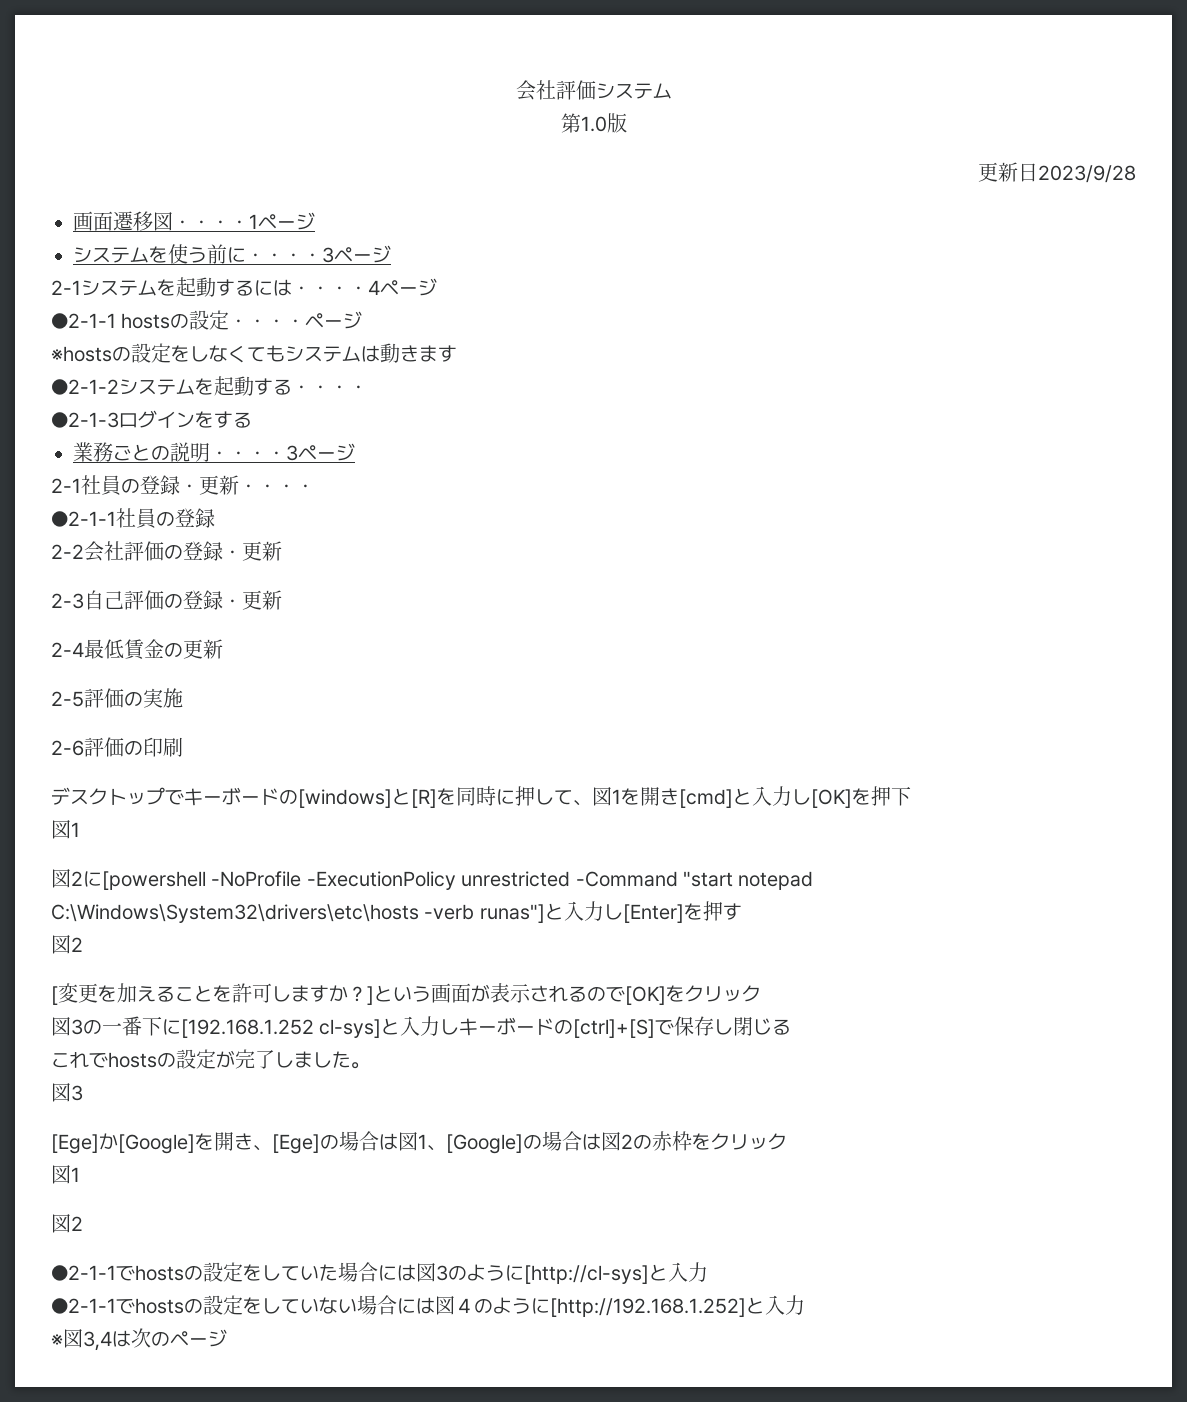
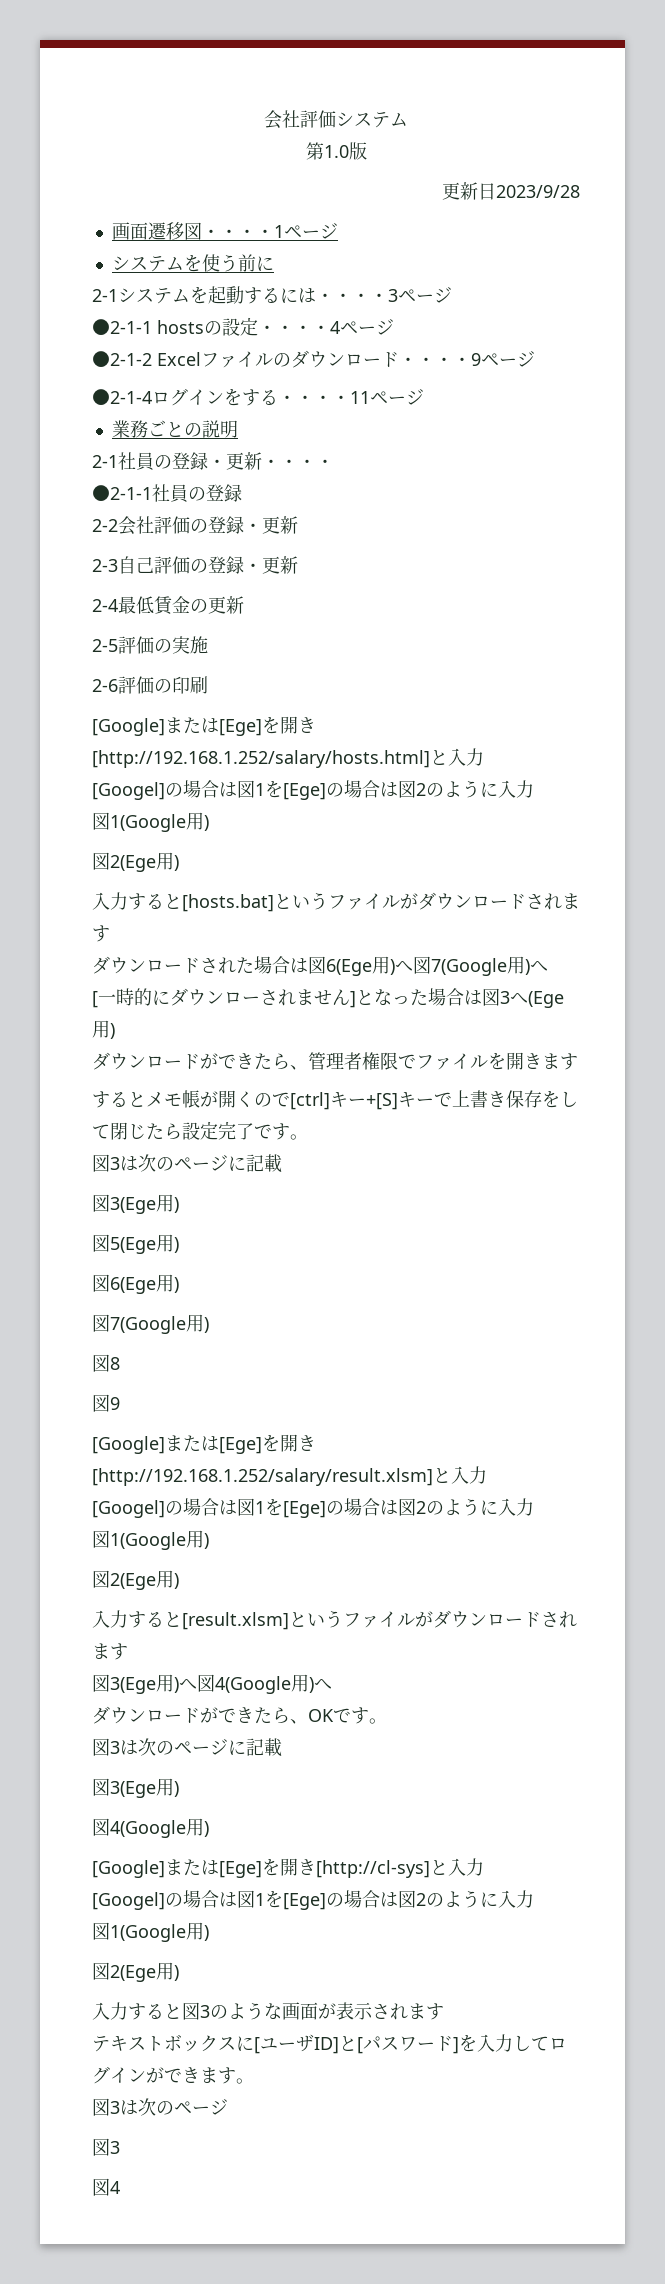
[246,245,391,263] ・・・・3ページ -> (274, 263) none
[368,280,380,295] 4 -> [388,289,398,302] 3
[305,311,363,329] [51,343,457,363] [51,376,368,396] [51,412,119,428] ページ // ※hostsの設定をしなくてもシステムは動きます // ●2-1-2システムを起動する・・・・ // ●2-1-3 -> [330,319,394,335] [92,350,535,368] [92,389,152,405] 4ページ // ●2-1-2 Excelファイルのダウンロード・・・・9ページ // ●2-1-4
(252, 420) none -> [278,389,424,405] ・・・・11ページ
[210,443,355,461] ・・・・3ページ -> (238, 429) none
[51,786,911,808] [51,820,80,839] [51,869,814,890] [51,901,742,923] [51,935,83,954] [51,983,761,1005] [51,1016,792,1038] [51,1049,370,1069] [51,1083,83,1102] [51,1131,787,1154] [51,1165,80,1184] [51,1214,83,1233] [51,1262,708,1284] [51,1295,805,1317] [51,1328,227,1351] デスクトップでキーボードの[windows]と[R]を同時に押して、図1を開き[cmd]と入力し[OK]を押下 // 図1 // 図2に[powershell -NoProfile -ExecutionPolicy unrestricted -Command "start notepad C:\Windows\System32\drivers\etc\hosts -verb runas"]と入力し[Enter]を押す // 図2 // [変更を加えることを許可しますか？]という画面が表示されるので[OK]をクリック // 図3の一番下に[192.168.1.252 cl-sys]と入力しキーボードの[ctrl]+[S]で保存し閉じる // これでhostsの設定が完了しました。 // 図3 // [Ege]か[Google]を開き、[Ege]の場合は図1、[Google]の場合は図2の赤枠をクリック // 図1 // 図2 // ●2-1-1でhostsの設定をしていた場合には図3のように[http://cl-sys]と入力 // ●2-1-1でhostsの設定をしていない場合には図４のように[http://192.168.1.252]と入力 // ※図3,4は次のページ -> [92,716,316,736] [92,748,484,768] [92,780,534,800] [92,812,209,832] [92,852,179,872] [92,892,580,912] [92,925,110,942] [92,956,548,976] [92,988,564,1008] [92,1020,115,1039] [92,1052,578,1070] [92,1090,578,1110] [92,1121,308,1140] [92,1154,282,1173] [92,1194,179,1214] [92,1234,179,1254] [92,1274,179,1294] [92,1314,209,1334] [92,1354,120,1372] [92,1394,120,1412] [92,1434,316,1454] [92,1466,487,1486] [92,1498,534,1518] [92,1530,209,1550] [92,1570,179,1590] [92,1610,577,1630] [92,1643,128,1660] [92,1674,332,1694] [92,1706,387,1724] [92,1738,282,1757] [92,1778,179,1798] [92,1818,209,1838] [92,1858,484,1878] [92,1890,534,1910] [92,1922,209,1942] [92,1962,179,1982] [92,2002,444,2020] [92,2034,567,2054] [92,2066,254,2084] [92,2098,228,2116] [92,2138,120,2156] [92,2178,120,2196] [Google]または[Ege]を開き[http://192.168.1.252/salary/hosts.html]と入力 // [Googel]の場合は図1を[Ege]の場合は図2のように入力 // 図1(Google用) // 図2(Ege用) // 入力すると[hosts.bat]というファイルがダウンロードされます // ダウンロードされた場合は図6(Ege用)へ図7(Google用)へ // [一時的にダウンローされません]となった場合は図3へ(Ege用) // ダウンロードができたら、管理者権限でファイルを開きます // するとメモ帳が開くので[ctrl]キー+[S]キーで上書き保存をして閉じたら設定完了です。 // 図3は次のページに記載 // 図3(Ege用) // 図5(Ege用) // 図6(Ege用) // 図7(Google用) // 図8 // 図9 // [Google]または[Ege]を開き[http://192.168.1.252/salary/result.xlsm]と入力 // [Googel]の場合は図1を[Ege]の場合は図2のように入力 // 図1(Google用) // 図2(Ege用) // 入力すると[result.xlsm]というファイルがダウンロードされます // 図3(Ege用)へ図4(Google用)へ // ダウンロードができたら、OKです。 // 図3は次のページに記載 // 図3(Ege用) // 図4(Google用) // [Google]または[Ege]を開き[http://cl-sys]と入力 // [Googel]の場合は図1を[Ege]の場合は図2のように入力 // 図1(Google用) // 図2(Ege用) // 入力すると図3のような画面が表示されます // テキストボックスに[ユーザID]と[パスワード]を入力してログインができます。 // 図3は次のページ // 図3 // 図4

